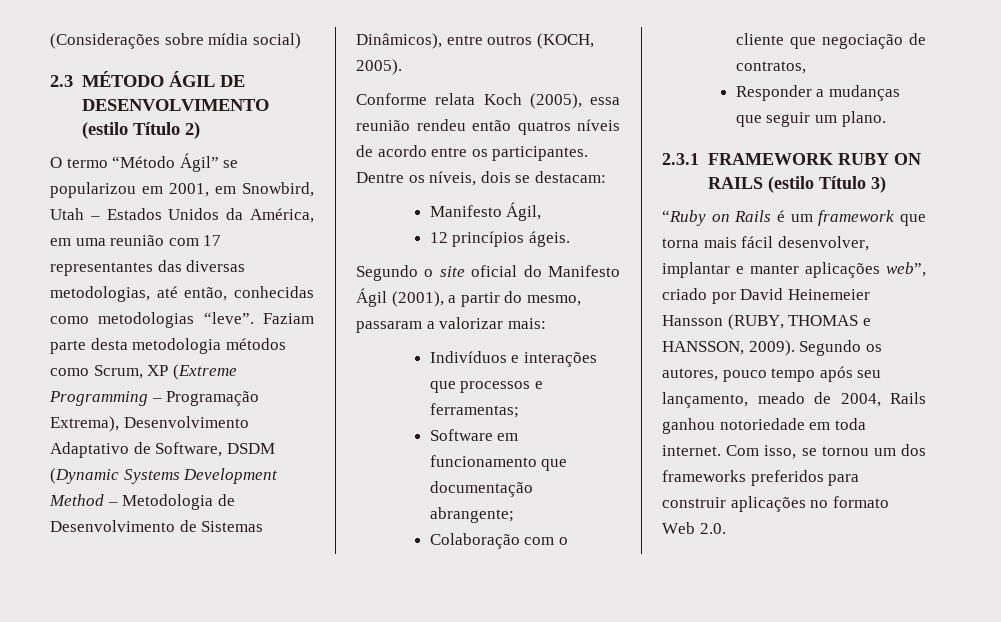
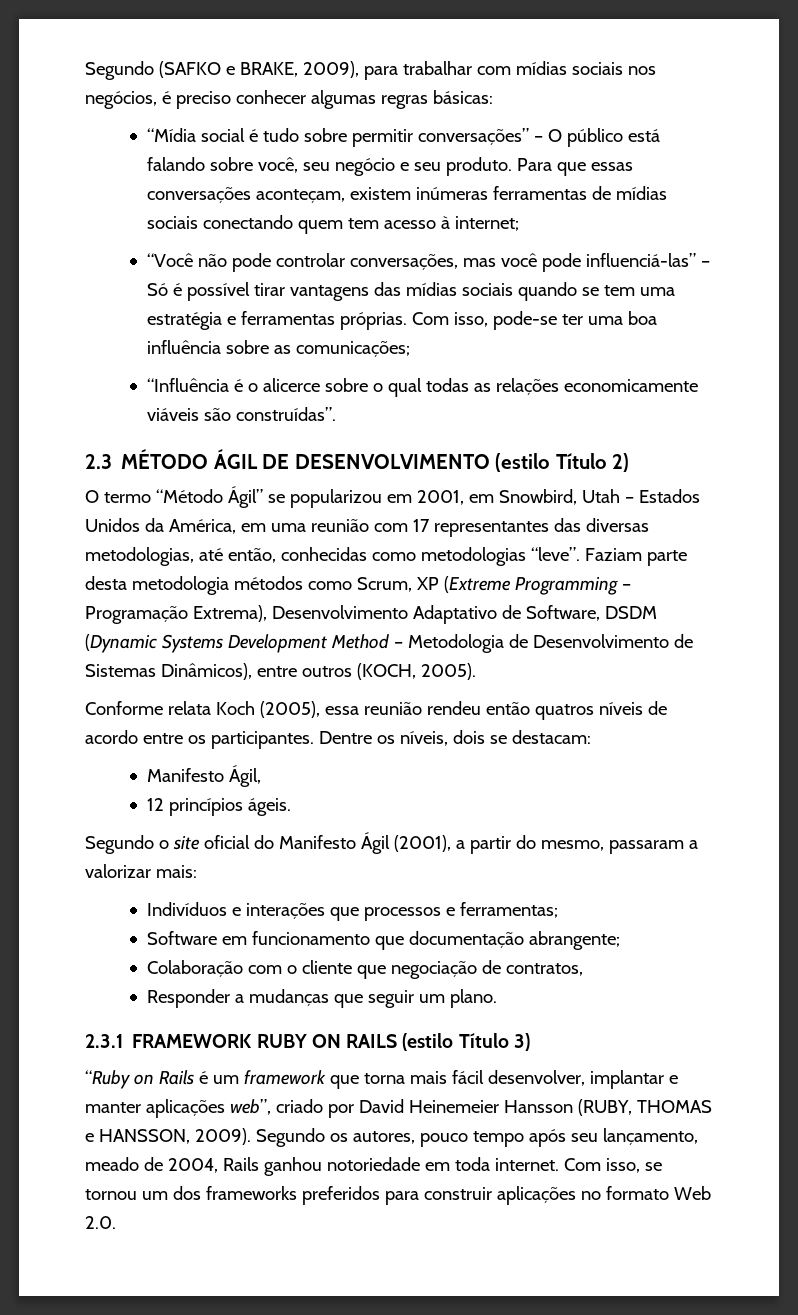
[50,33,301,49] (Considerações sobre mídia social) -> [85,61,656,80] [85,90,493,109] [146,128,660,147] [146,157,633,176] [146,186,667,203] [146,215,519,234] [146,253,710,272] [146,282,675,301] [146,311,657,330] [146,340,410,357] [146,378,698,397] [146,407,336,421] Segundo (SAFKO e BRAKE, 2009), para trabalhar com mídias sociais nos negócios, é preciso conhecer algumas regras básicas: // “Mídia social é tudo sobre permitir conversações” – O público está falando sobre você, seu negócio e seu produto. Para que essas conversações aconteçam, existem inúmeras ferramentas de mídias sociais conectando quem tem acesso à internet; // “Você não pode controlar conversações, mas você pode influenciá-las” – Só é possível tirar vantagens das mídias sociais quando se tem uma estratégia e ferramentas próprias. Com isso, pode-se ter uma boa influência sobre as comunicações; // “Influência é o alicerce sobre o qual todas as relações economicamente viáveis são construídas”.

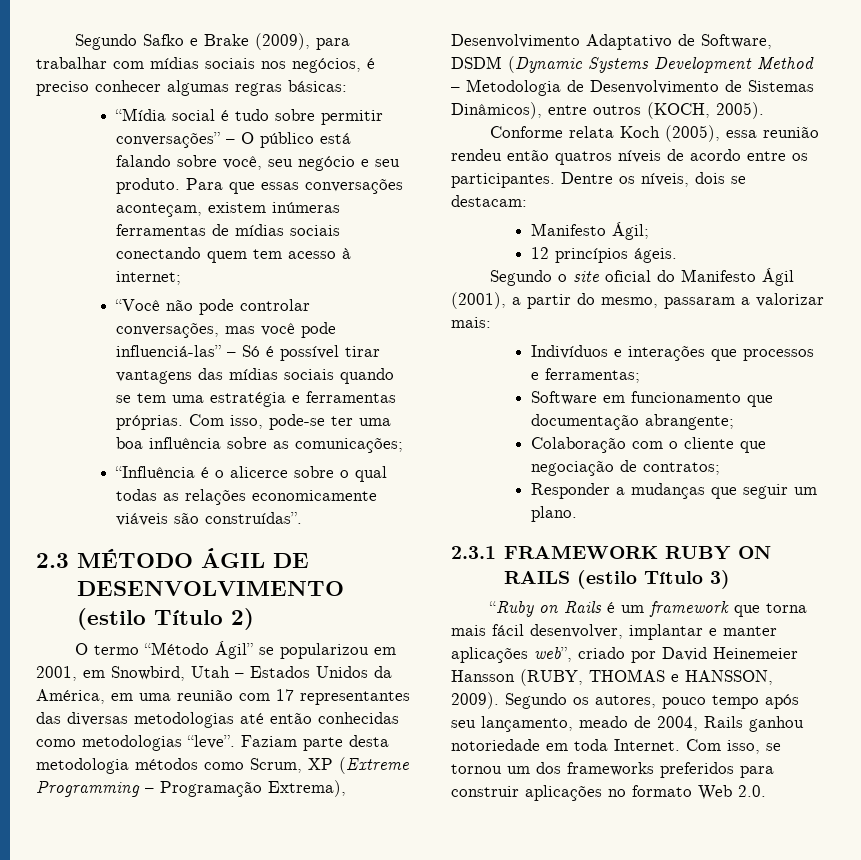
[85,61,359,80] Segundo (SAFKO e BRAKE, 2009), -> [74,33,310,50] Segundo Safko e Brake (2009),
[85,547,276,566] metodologias, até então, -> [134,712,312,728] metodologias até então
[228,765,261,787] Ágil, -> [612,222,650,240] Ágil;
[505,963,583,976] contratos, -> [643,462,721,475] contratos;
[494,1158,559,1171] internet. -> [614,739,680,751] Internet.

